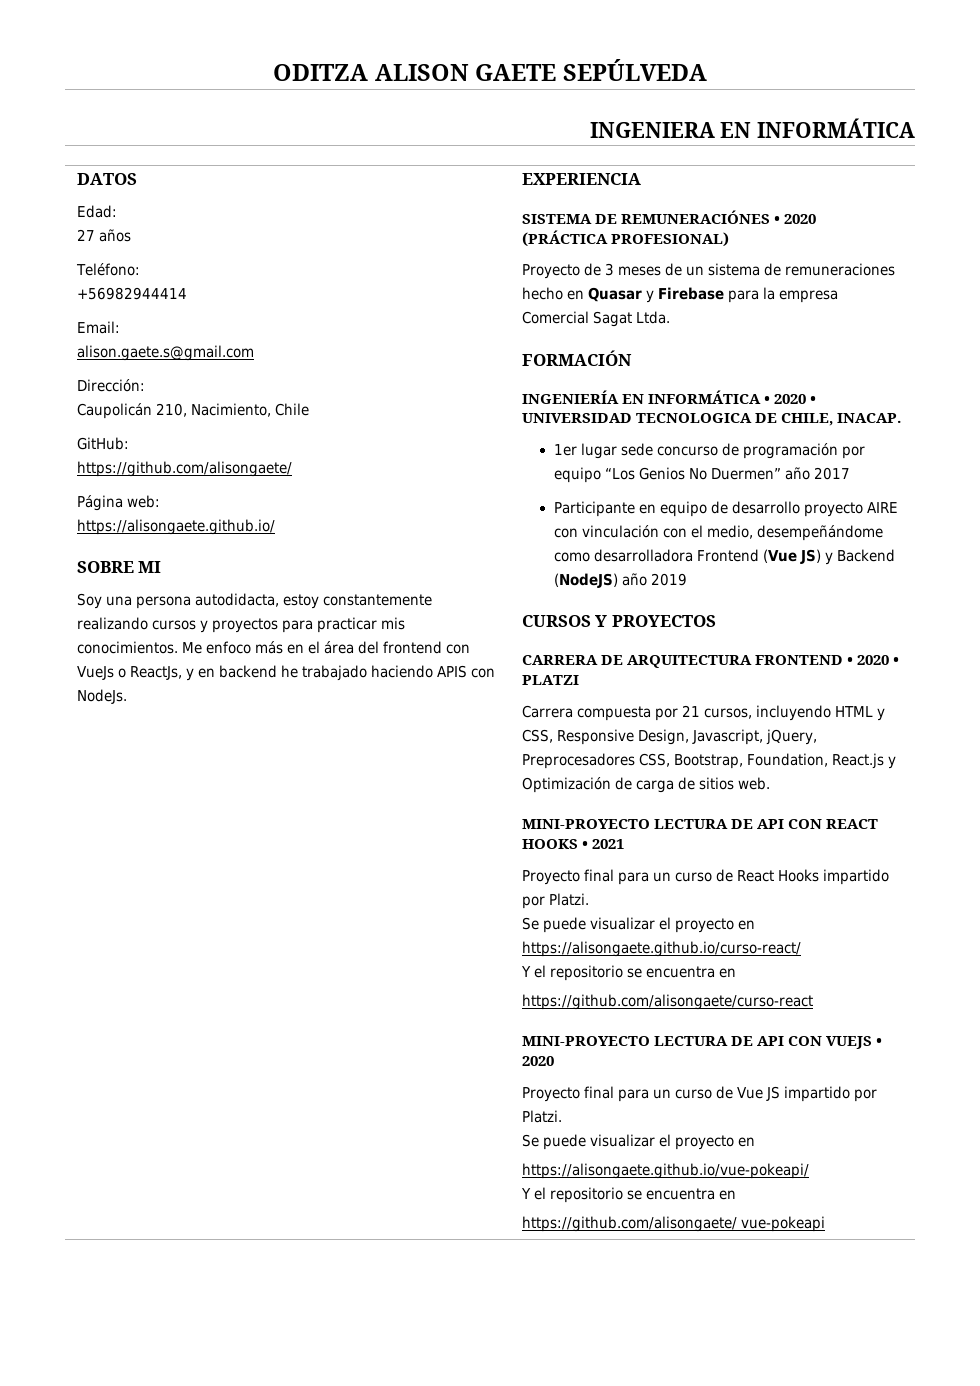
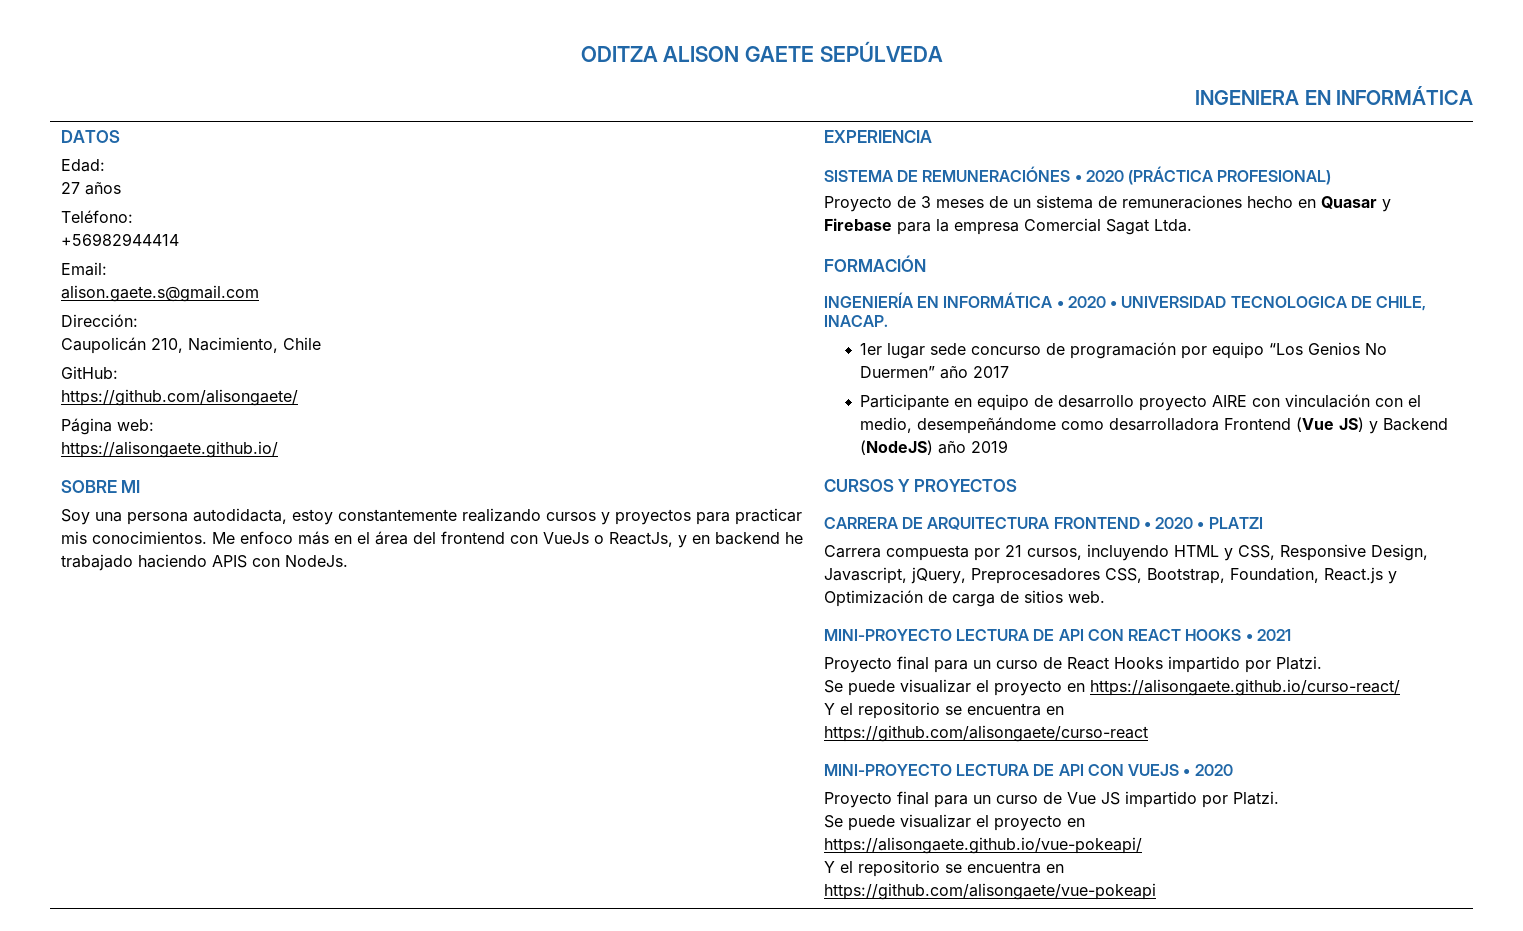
[521,1216,825,1232] https://github.com/alisongaete/ vue-pokeapi -> [823,883,1156,900] https://github.com/alisongaete/vue-pokeapi

